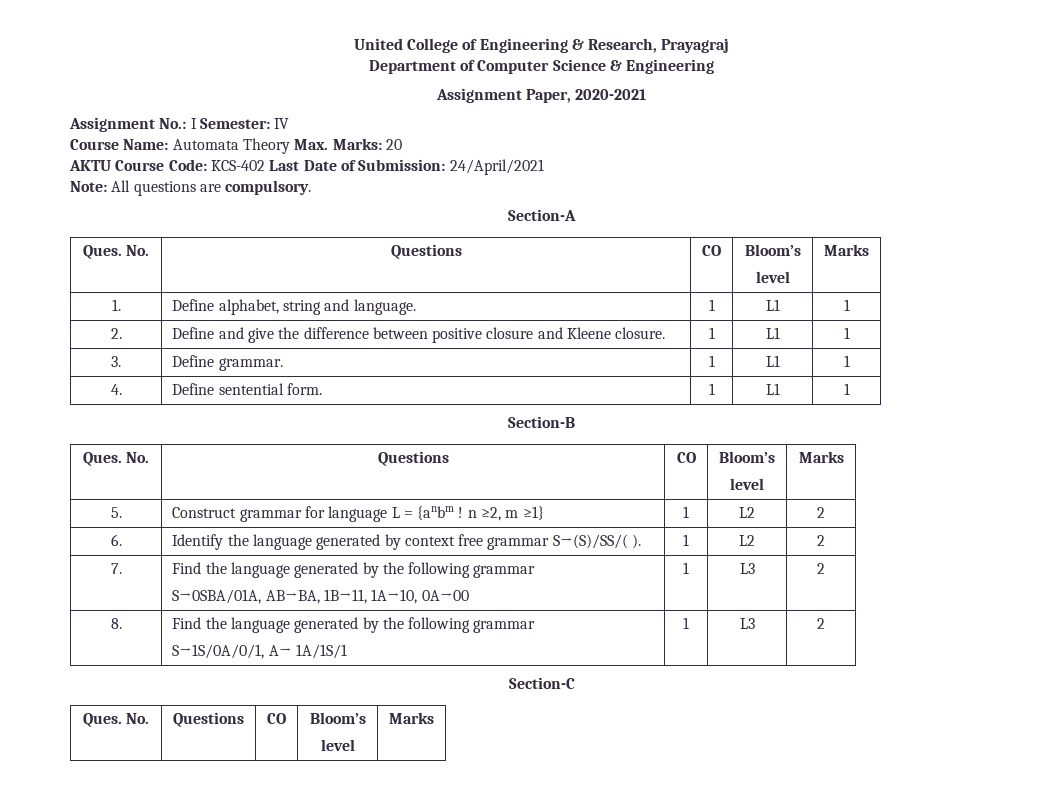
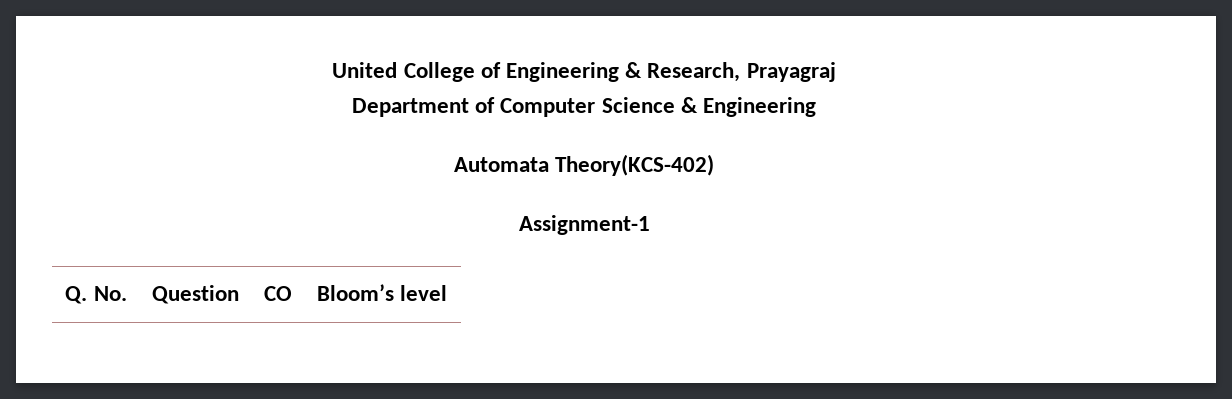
[435,88,647,103] [69,117,290,132] [70,138,402,154] [69,159,544,175] [70,180,312,196] [508,209,576,221] [82,245,150,259] [390,244,462,259] [702,245,721,256] [744,244,801,256] [755,271,790,283] [824,244,869,256] [111,299,121,311] [172,299,416,315] [708,299,715,311] [765,299,780,311] [843,299,850,311] [110,328,122,339] [172,327,666,343] [708,327,715,339] [765,327,780,339] [843,327,850,339] [111,356,121,367] [172,355,283,371] [708,355,715,367] [765,355,780,367] [843,355,850,367] [110,384,122,395] [172,383,322,395] [708,383,715,395] [765,383,780,395] [843,383,850,395] [508,416,575,428] [82,452,150,466] [377,451,449,466] [676,452,696,463] [719,451,775,463] [730,478,764,490] [798,451,844,463] [110,507,122,518] [172,506,544,522] [683,506,689,518] [739,507,755,518] [817,507,825,518] [110,534,122,546] [172,534,642,550] [683,534,689,546] [739,535,755,546] [817,535,825,546] [110,563,122,574] [172,562,536,578] [172,589,469,604] [683,562,689,574] [739,563,755,574] [817,563,825,574] [110,618,122,629] [172,617,536,633] [172,644,347,659] [683,617,689,629] [739,618,755,629] [817,618,825,629] [508,677,575,689] [82,713,150,727] [173,712,244,727] [267,713,286,724] [309,712,366,724] [320,739,355,751] [389,712,434,724] Assignment Paper, 2020-2021 // Assignment No.: I Semester: IV // Course Name: Automata Theory Max. Marks: 20 // AKTU Course Code: KCS-402 Last Date of Submission: 24/April/2021 // Note: All questions are compulsory. // Section-A // Ques. No. | Questions | CO | Bloom’s // level | Marks // 1. | Define alphabet, string and language. | 1 | L1 | 1 // 2. | Define and give the difference between positive closure and Kleene closure. | 1 | L1 | 1 // 3. | Define grammar. | 1 | L1 | 1 // 4. | Define sentential form. | 1 | L1 | 1 // Section-B // Ques. No. | Questions | CO | Bloom’s // level | Marks // 5. | Construct grammar for language L = {anbm ! n ≥2, m ≥1} | 1 | L2 | 2 // 6. | Identify the language generated by context free grammar S→(S)/SS/( ). | 1 | L2 | 2 // 7. | Find the language generated by the following grammar // S→0SBA/01A, AB→BA, 1B→11, 1A→10, 0A→00 | 1 | L3 | 2 // 8. | Find the language generated by the following grammar // S→1S/0A/0/1, A→ 1A/1S/1 | 1 | L3 | 2 // Section-C // Ques. No. | Questions | CO | Bloom’s // level | Marks -> [453,154,715,176] [518,215,650,235] [65,286,127,304] [152,285,239,304] [263,286,292,301] [316,284,448,301] Automata Theory(KCS-402) // Assignment-1 // Q. No. | Question | CO | Bloom’s level

